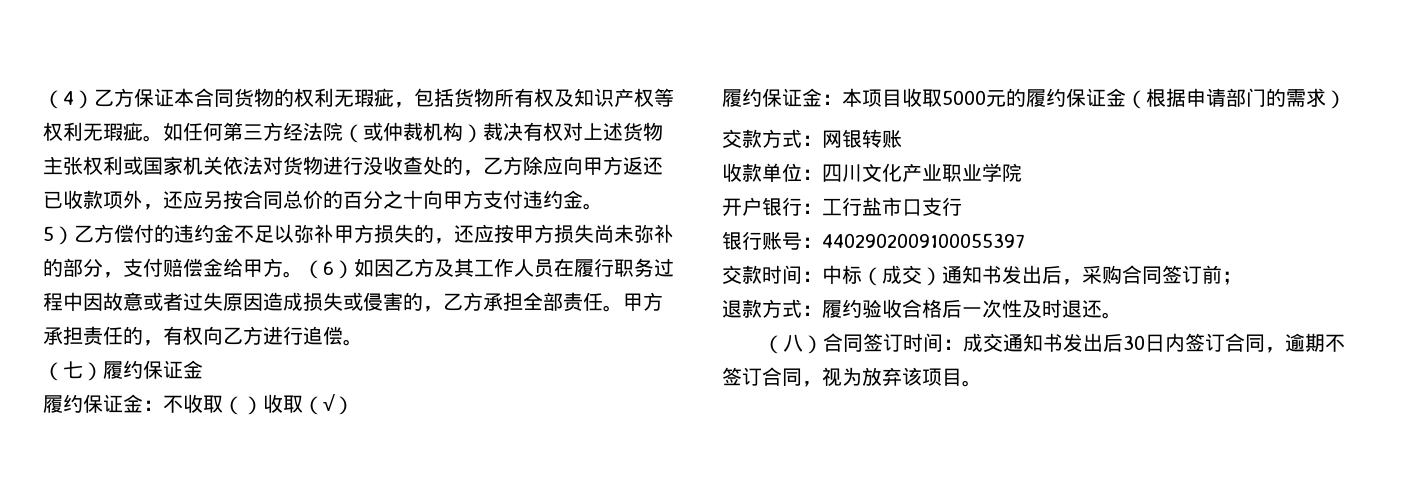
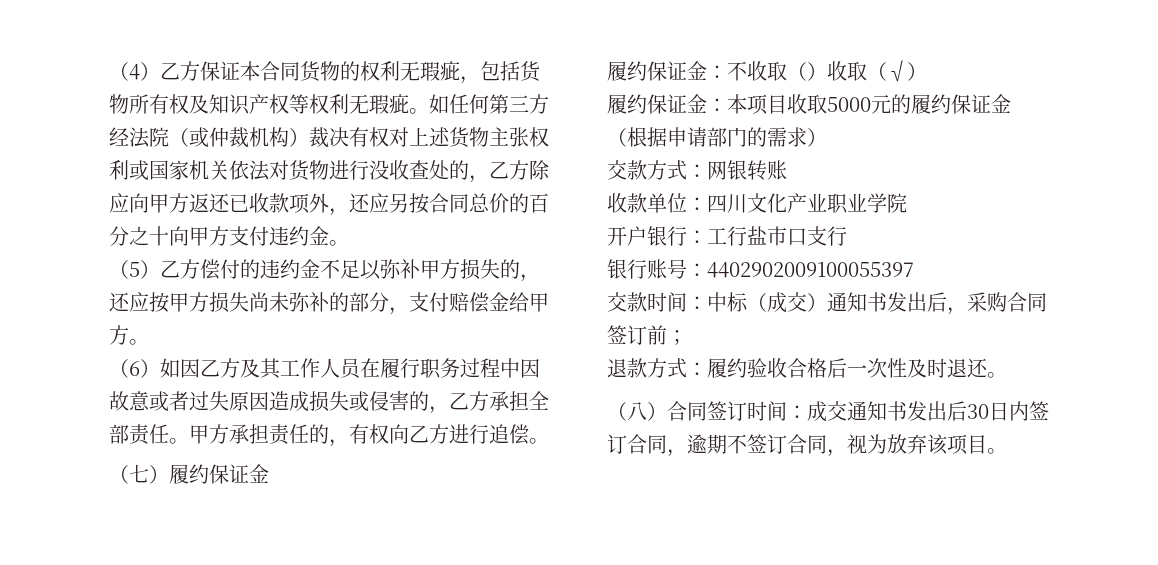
(603, 206) none -> [109,260,129,279] （
(303, 274) none -> (149, 342) //

